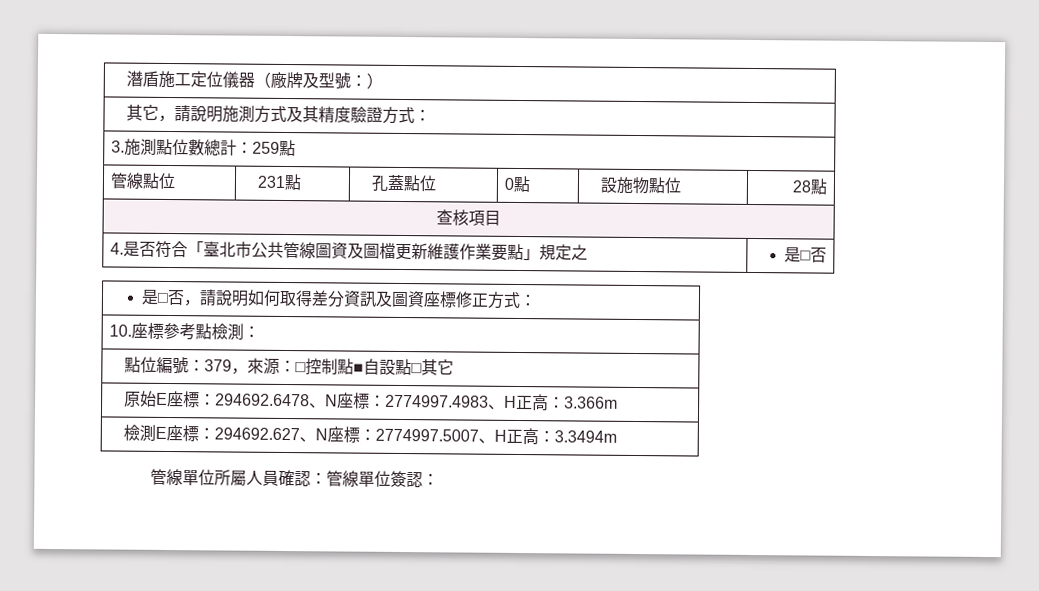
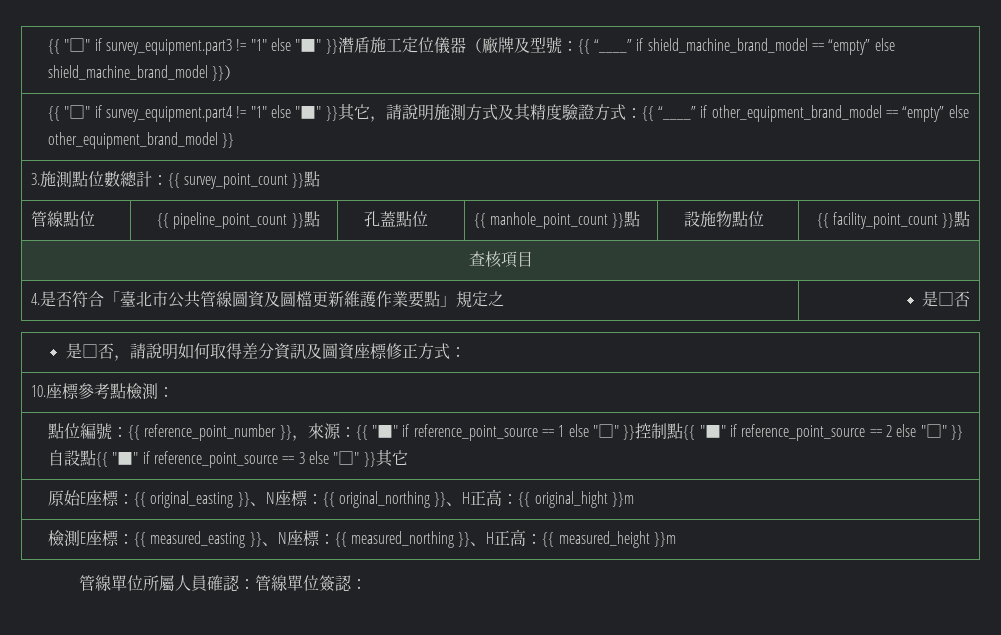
(125, 78) none -> [48,38,338,55] {{ "□" if survey_equipment.part3 != "1" else "■" }}
[365,72,383,89] ） // -> [577,38,895,55] [48,65,241,81] [48,105,338,122] {{ “____” if shield_machine_brand_model == “empty” else shield_machine_brand_model }}） // {{ "□" if survey_equipment.part4 != "1" else "■" }}
(431, 115) none -> [641,105,969,122] [48,132,235,149] {{ “____” if other_equipment_brand_model == “empty” else other_equipment_brand_model }}
[251,141,280,154] 259 -> [167,173,305,189] {{ survey_point_count }}
[256,175,286,188] 231 -> [157,212,304,229] {{ pipeline_point_count }}
[503,177,515,190] 0 -> [473,212,625,229] {{ manhole_point_count }}
[792,180,812,193] 28 -> [816,212,955,229] {{ facility_point_count }}
[203,357,422,376] 379，來源：□控制點■自設點□ -> [128,423,963,441] [48,450,376,468] {{ reference_point_number }}，來源：{{ "■" if reference_point_source == 1 else "□" }}控制點{{ "■" if reference_point_source == 2 else "□" }}自設點{{ "■" if reference_point_source == 3 else "□" }}
[214,392,618,412] [122,424,617,446] 294692.6478、N座標：2774997.4983、H正高：3.366m // 檢測E座標：294692.627、N座標：2774997.5007、H正高：3.3494m -> [134,489,635,508] [48,529,677,548] {{ original_easting }}、N座標：{{ original_northing }}、H正高：{{ original_hight }}m // 檢測E座標：{{ measured_easting }}、N座標：{{ measured_northing }}、H正高：{{ measured_height }}m

